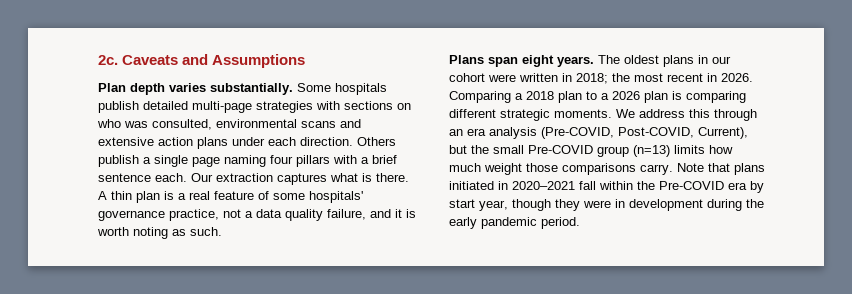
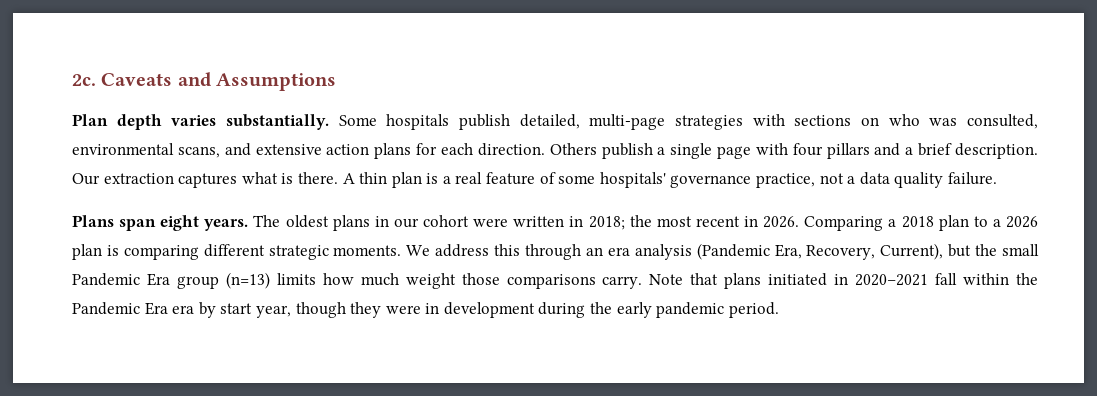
[143,101,188,110] detailed -> [519,114,580,129] detailed,
[301,121,336,128] scans -> [177,146,220,158] scans,
[232,137,265,146] under -> [416,143,438,155] for
[224,155,266,167] naming -> [755,143,788,155] with
[333,155,357,164] with -> [874,143,901,156] and
[98,173,187,182] sentence each. -> [955,143,1039,159] description.
[327,209,416,220] [97,227,222,239] failure, and it is worth noting as such. -> [947,172,997,185] failure.
[541,127,694,139] (Pre-COVID, Post-COVID, -> [696,243,876,260] (Pandemic Era, Recovery,
[528,145,593,154] Pre-COVID -> [72,273,170,286] Pandemic Era
[659,181,724,190] Pre-COVID -> [72,302,168,315] Pandemic Era

